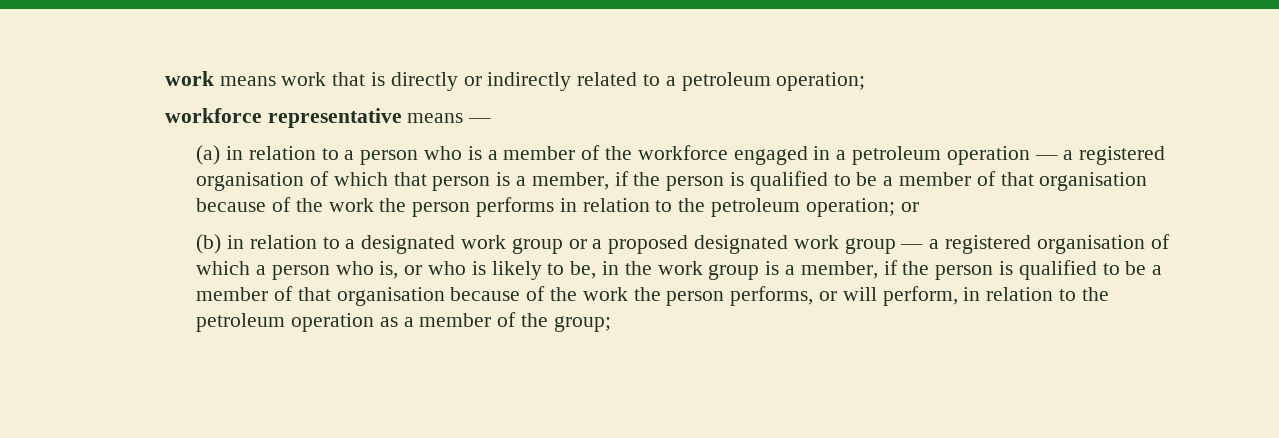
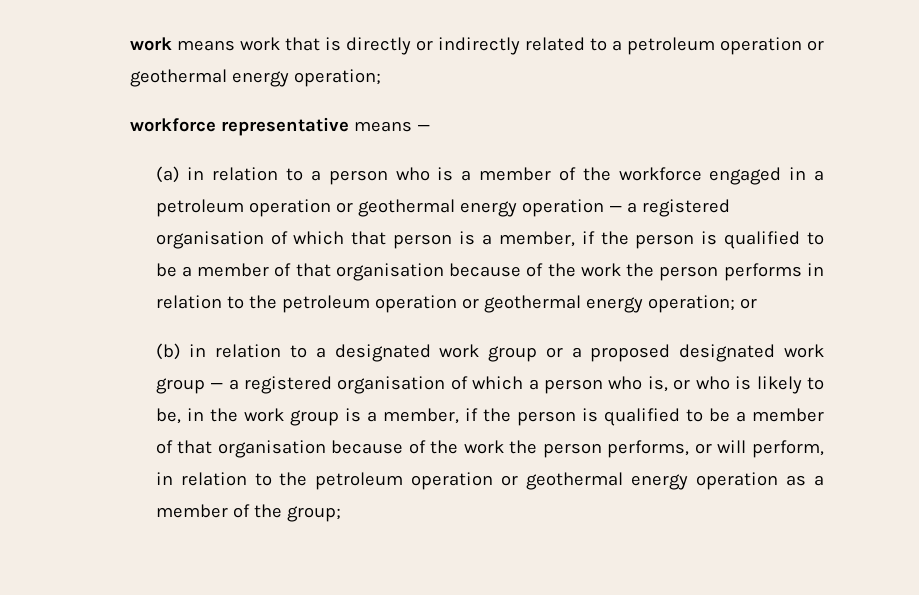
(771, 81) none -> [719,37,824,55] [129,69,289,87] operation or geothermal energy
(1030, 155) none -> [335,199,604,217] or geothermal energy operation
(800, 207) none -> [374,295,643,313] operation or geothermal energy
(374, 322) none -> [501,472,779,490] or geothermal energy operation

